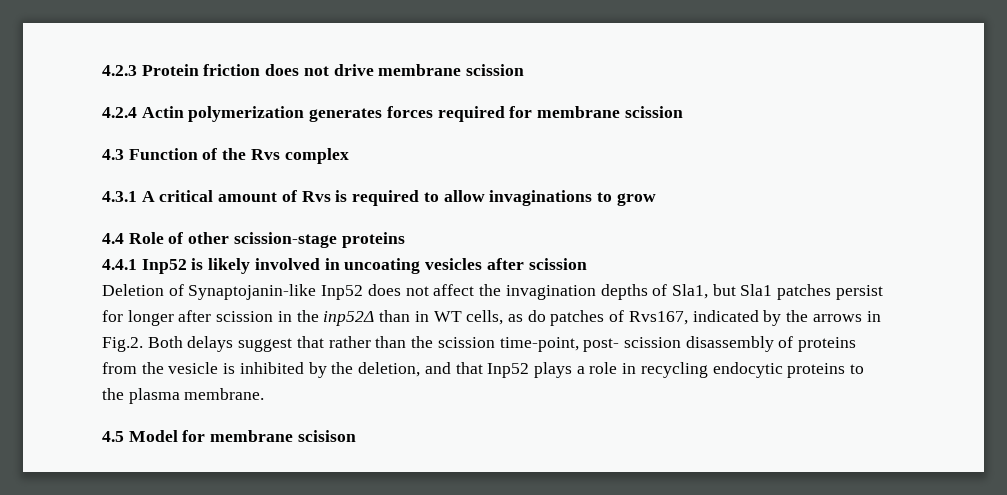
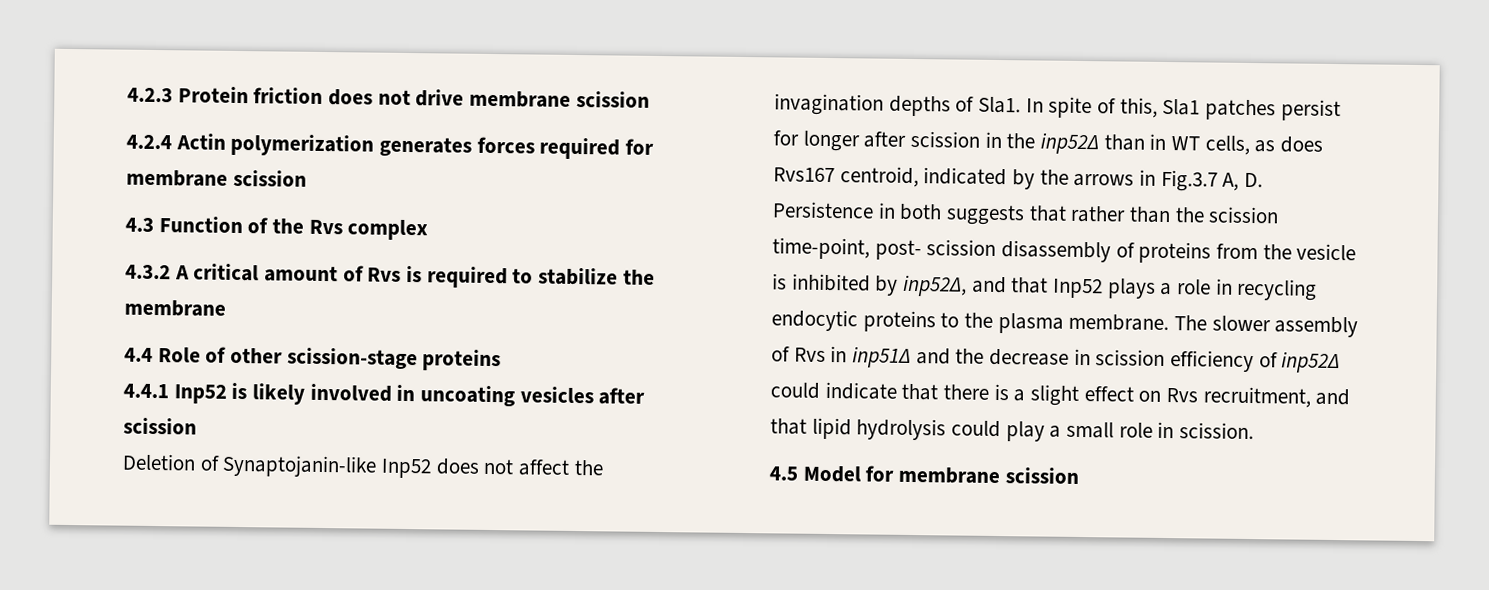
[102,191,137,202] 4.3.1 -> [125,264,171,280] 4.3.2
[443,190,656,206] allow invaginations to grow -> [538,267,655,286] [124,299,226,317] stabilize the membrane
[671,284,736,299] Sla1, but -> [978,96,1158,119] Sla1. In spite of this,
[527,310,688,326] do patches of Rvs167, -> [1280,136,1324,153] [773,166,919,188] does Rvs167 centroid,
[102,336,293,352] Fig.2. Both delays suggest -> [1160,169,1264,192] [772,201,1026,226] Fig.3.7 A, D. Persistence in both suggests
[331,362,421,377] the deletion, -> [903,274,968,297] inp52Δ,
(265, 394) none -> [1174,315,1359,338] [771,346,1341,374] [770,381,1351,408] [770,417,1255,442] The slower assembly of Rvs in inp51Δ and the decrease in scission efficiency of inp52Δ could indicate that there is a slight effect on Rvs recruitment, and that lipid hydrolysis could play a small role in scission.
[297,430,356,442] scisison -> [1004,467,1079,484] scission

